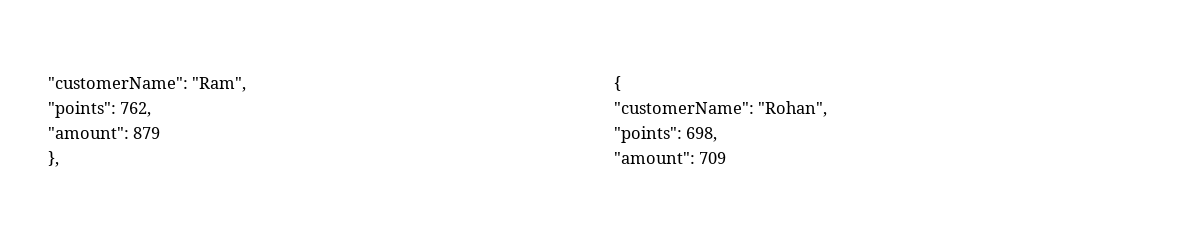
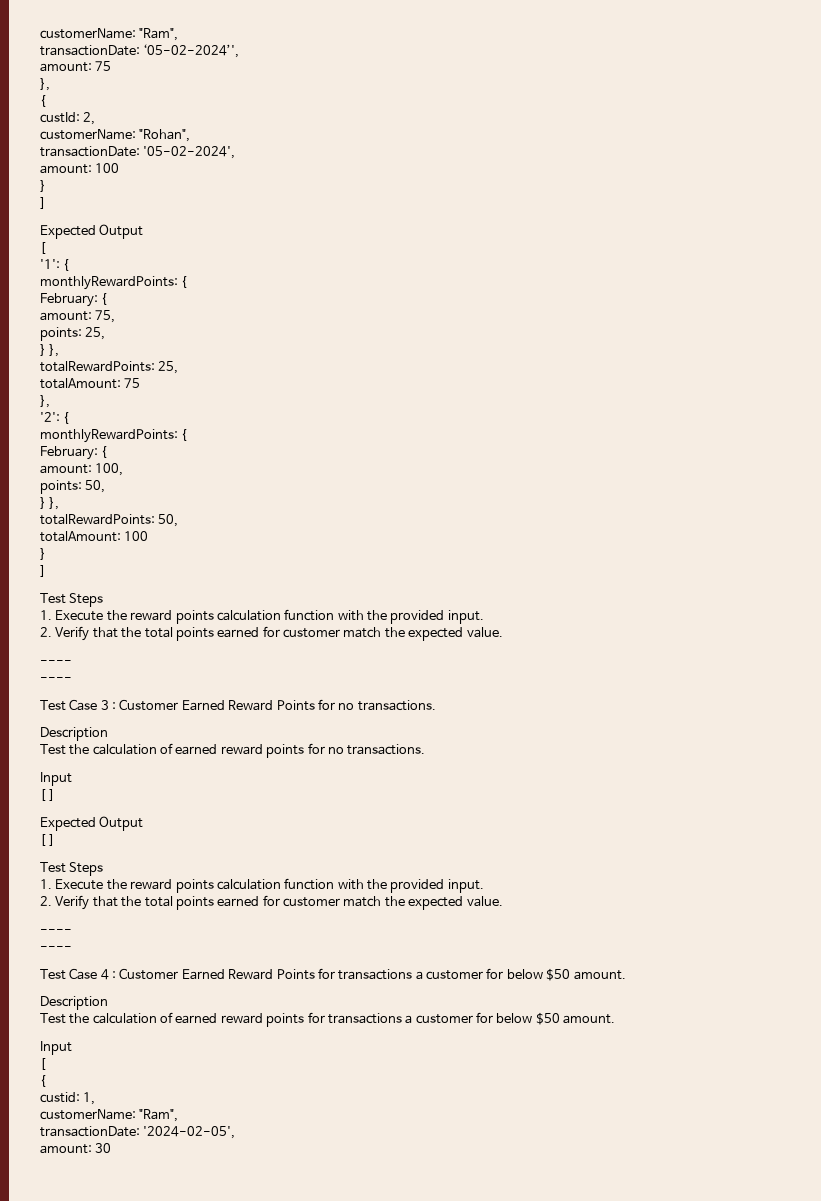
[48,77,247,92] [48,101,152,118] [48,127,161,139] [48,151,59,167] [614,76,621,91] [614,101,828,117] [614,126,718,143] [614,152,727,164] "customerName": "Ram", // "points": 762, // "amount": 879 // }, // { // "customerName": "Rohan", // "points": 698, // "amount": 709 -> [40,28,179,41] [40,44,240,58] [40,61,112,72] [40,78,50,91] [40,95,46,107] [40,112,96,125] [40,129,191,142] [40,146,236,159] [40,163,120,174] [40,180,46,192] [40,197,46,209] [40,224,144,239] [40,242,46,254] [40,259,70,271] [40,276,188,290] [40,293,108,307] [40,310,116,323] [40,327,106,341] [40,344,60,357] [40,361,179,374] [40,378,141,389] [40,395,50,408] [40,412,70,424] [40,429,188,443] [40,446,108,460] [40,463,124,476] [40,480,106,494] [40,497,60,510] [40,514,179,527] [40,531,149,542] [40,548,46,560] [40,565,46,577] [40,593,104,607] [40,609,484,624] [40,626,503,641] [40,660,72,665] [40,677,72,682] [40,699,436,711] [40,727,108,741] [40,743,426,758] [40,772,72,786] [40,789,56,801] [40,816,144,831] [40,834,56,846] [40,862,104,876] [40,878,484,893] [40,895,503,910] [40,929,72,934] [40,946,72,951] [40,968,626,981] [40,996,108,1010] [40,1012,616,1027] [40,1041,72,1055] [40,1058,46,1070] [40,1075,46,1087] [40,1092,96,1105] [40,1109,179,1122] [40,1126,236,1139] [40,1143,112,1154] customerName: "Ram", // transactionDate: ‘05-02-2024’', // amount: 75 // }, // { // custId: 2, // customerName: "Rohan", // transactionDate: '05-02-2024', // amount: 100 // } // ] // Expected Output // [ // '1': { // monthlyRewardPoints: { // February: { // amount: 75, // points: 25, // } }, // totalRewardPoints: 25, // totalAmount: 75 // }, // '2': { // monthlyRewardPoints: { // February: { // amount: 100, // points: 50, // } }, // totalRewardPoints: 50, // totalAmount: 100 // } // ] // Test Steps // 1. Execute the reward points calculation function with the provided input. // 2. Verify that the total points earned for customer match the expected value. // ---- // ---- // Test Case 3 : Customer Earned Reward Points for no transactions. // Description // Test the calculation of earned reward points for no transactions. // Input // [ ] // Expected Output // [ ] // Test Steps // 1. Execute the reward points calculation function with the provided input. // 2. Verify that the total points earned for customer match the expected value. // ---- // ---- // Test Case 4 : Customer Earned Reward Points for transactions a customer for below $50 amount. // Description // Test the calculation of earned reward points for transactions a customer for below $50 amount. // Input // [ // { // custid: 1, // customerName: "Ram", // transactionDate: '2024-02-05', // amount: 30

